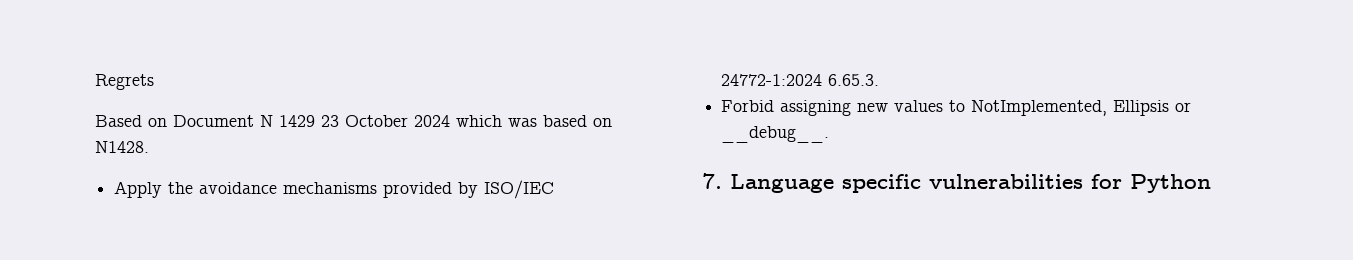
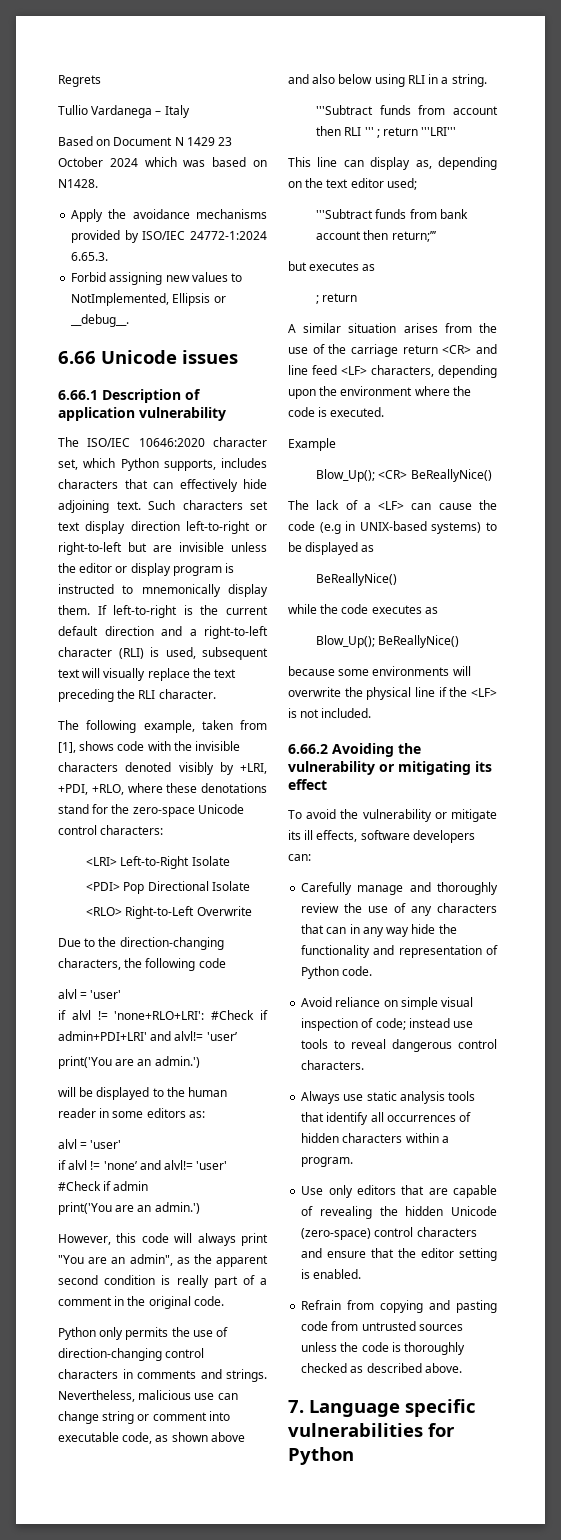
(154, 82) none -> [58,105,190,118] // Tullio Vardanega – Italy
(830, 134) none -> [58,350,238,364] [58,389,201,403] [58,407,226,421] [58,437,267,447] [58,458,267,471] [58,479,267,492] [58,500,268,513] [58,521,267,534] [58,542,267,555] [58,563,235,576] [58,584,268,597] [58,605,268,618] [58,626,268,639] [58,647,268,660] [58,668,237,681] [58,689,216,702] [58,720,267,733] [58,741,241,753] [58,762,267,775] [58,783,267,795] [58,804,244,817] [58,825,164,835] [86,856,230,869] [86,881,250,894] [86,906,252,919] [58,937,224,950] [58,958,226,971] [58,989,122,999] [58,1010,268,1020] [58,1031,237,1041] [58,1056,200,1069] [58,1087,228,1100] [58,1108,205,1118] [58,1139,122,1149] [58,1160,228,1170] [58,1181,149,1191] [58,1202,200,1215] [58,1233,268,1246] [58,1254,268,1267] [58,1275,267,1288] [58,1296,224,1309] [58,1327,229,1340] [58,1348,205,1361] [58,1369,267,1382] [58,1390,238,1402] [58,1411,230,1424] [58,1432,245,1444] [288,74,487,87] [316,105,498,115] [316,126,457,138] [288,157,497,170] [288,178,417,190] [316,209,468,219] [316,230,436,242] [288,261,376,271] [316,293,358,304] [288,323,497,333] [288,344,497,357] [288,365,497,378] [288,386,471,399] [288,407,385,417] [288,438,336,451] [316,469,492,482] [288,500,497,510] [288,521,497,534] [288,542,375,555] [316,573,398,586] [288,604,438,614] [316,635,460,648] [288,666,471,676] [288,687,497,700] [288,708,372,718] [288,743,421,757] [288,761,492,775] [288,779,327,790] [288,809,497,822] [288,830,475,843] [288,854,311,861] [301,882,498,895] [301,903,497,916] [301,924,457,937] [301,945,498,958] [301,966,373,979] [301,997,474,1010] [301,1018,474,1031] [301,1039,497,1052] [301,1060,365,1070] [301,1091,476,1104] [301,1112,472,1125] [301,1133,449,1143] [301,1157,354,1167] [301,1185,497,1198] [301,1206,497,1219] [301,1227,477,1240] [301,1248,497,1261] [301,1269,362,1279] [301,1300,497,1313] [301,1321,463,1331] [301,1342,466,1355] [301,1363,462,1373] // 6.66 Unicode issues // 6.66.1 Description of application vulnerability // The ISO/IEC 10646:2020 character set, which Python supports, includes characters that can effectively hide adjoining text. Such characters set text display direction left-to-right or right-to-left but are invisible unless the editor or display program is instructed to mnemonically display them. If left-to-right is the current default direction and a right-to-left character (RLI) is used, subsequent text will visually replace the text preceding the RLI character. // The following example, taken from [1], shows code with the invisible characters denoted visibly by +LRI, +PDI, +RLO, where these denotations stand for the zero-space Unicode control characters: // <LRI> Left-to-Right Isolate // <PDI> Pop Directional Isolate // <RLO> Right-to-Left Overwrite // Due to the direction-changing characters, the following code // alvl = 'user' // if alvl != 'none+RLO+LRI': #Check if admin+PDI+LRI' and alvl!= 'user’ // print('You are an admin.') // will be displayed to the human reader in some editors as: // alvl = 'user' // if alvl != 'none’ and alvl!= 'user' #Check if admin // print('You are an admin.') // However, this code will always print "You are an admin", as the apparent second condition is really part of a comment in the original code. // Python only permits the use of direction-changing control characters in comments and strings. Nevertheless, malicious use can change string or comment into executable code, as shown above and also below using RLI in a string. // '''Subtract funds from account then RLI ''' ; return '''LRI''' // This line can display as, depending on the text editor used; // '''Subtract funds from bank account then return;’’’ // but executes as // ; return // A similar situation arises from the use of the carriage return <CR> and line feed <LF> characters, depending upon the environment where the code is executed. // Example // Blow_Up(); <CR> BeReallyNice() // The lack of a <LF> can cause the code (e.g in UNIX-based systems) to be displayed as // BeReallyNice() // while the code executes as // Blow_Up(); BeReallyNice() // because some environments will overwrite the physical line if the <LF> is not included. // 6.66.2 Avoiding the vulnerability or mitigating its effect // To avoid the vulnerability or mitigate its ill effects, software developers can: // Carefully manage and thoroughly review the use of any characters that can in any way hide the functionality and representation of Python code. // Avoid reliance on simple visual inspection of code; instead use tools to reveal dangerous control characters. // Always use static analysis tools that identify all occurrences of hidden characters within a program. // Use only editors that are capable of revealing the hidden Unicode (zero-space) control characters and ensure that the editor setting is enabled. // Refrain from copying and pasting code from untrusted sources unless the code is thoroughly checked as described above.

